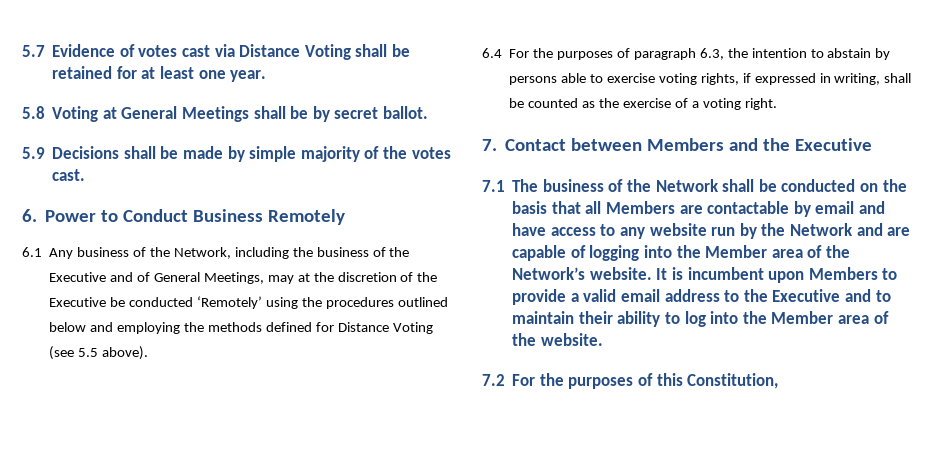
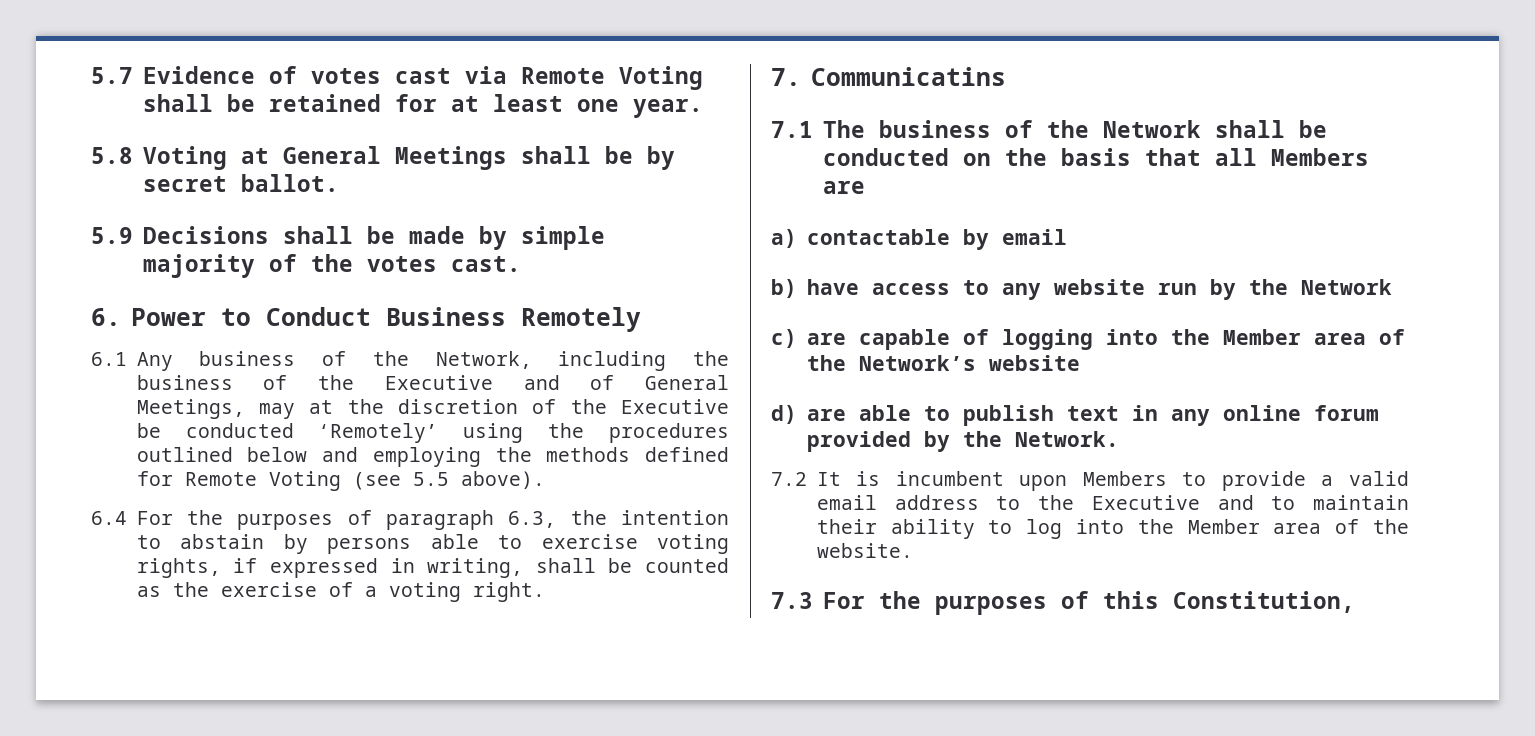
[239,44,301,57] Distance -> [520,67,605,84] Remote
[337,322,389,332] Distance -> [184,472,257,486] Remote
[505,138,873,151] Contact between Members and the Executive -> [810,67,1006,86] Communicatins
(703, 209) none -> [771,229,797,248] // a)
[858,201,885,214] and -> [771,279,797,298] // b)
[856,223,883,236] and -> [771,329,797,348] // c)
[589,267,652,280] website. -> [988,355,1080,371] [771,405,1379,426] [806,431,1119,452] [771,472,807,486] website // d) are able to publish text in any online forum provided by the Network. // 7.2
[482,374,505,386] 7.2 -> [771,592,813,609] 7.3

